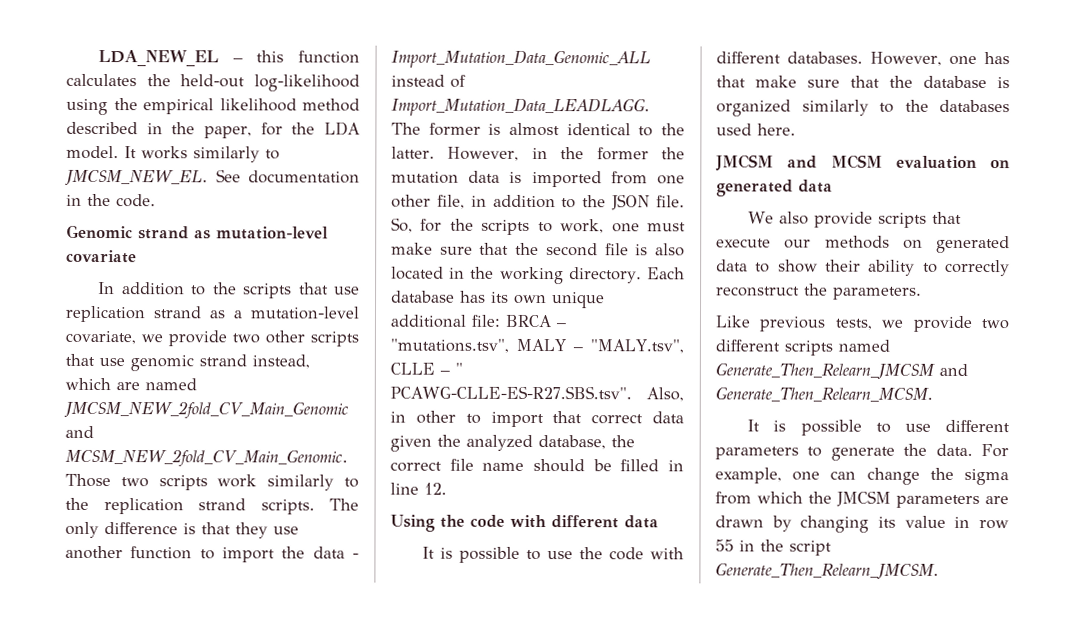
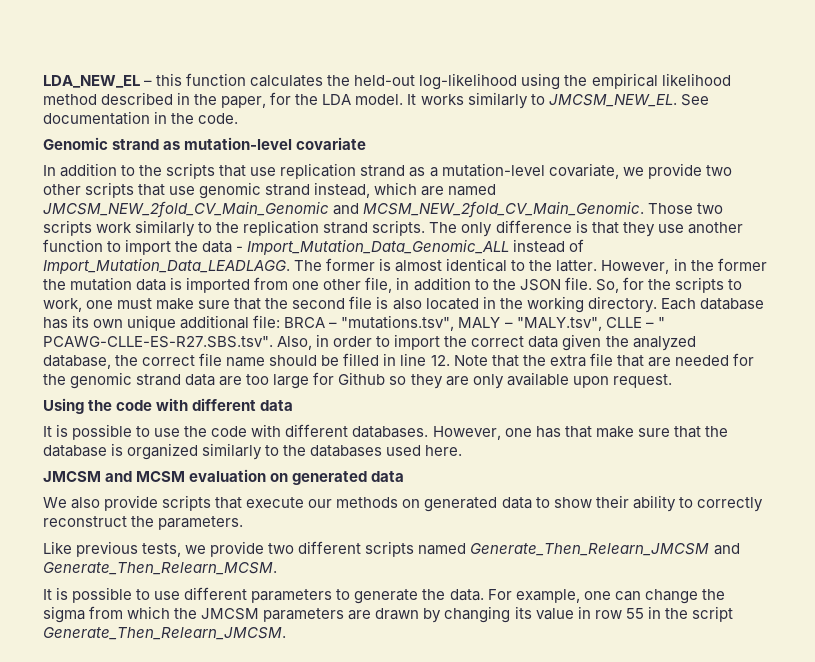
[415,410,583,428] other to import that -> [333,334,468,350] order to import the
(447, 488) none -> [453,353,754,367] [43,372,672,389] Note that the extra file that are needed for the genomic strand data are too large for Github so they are only available upon request.

